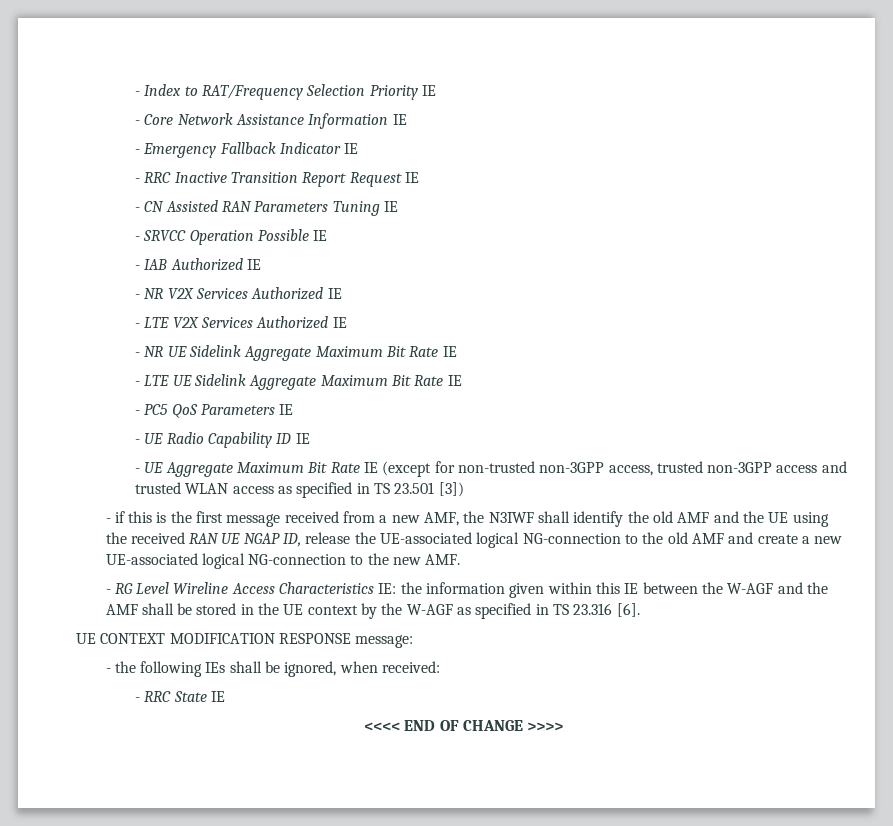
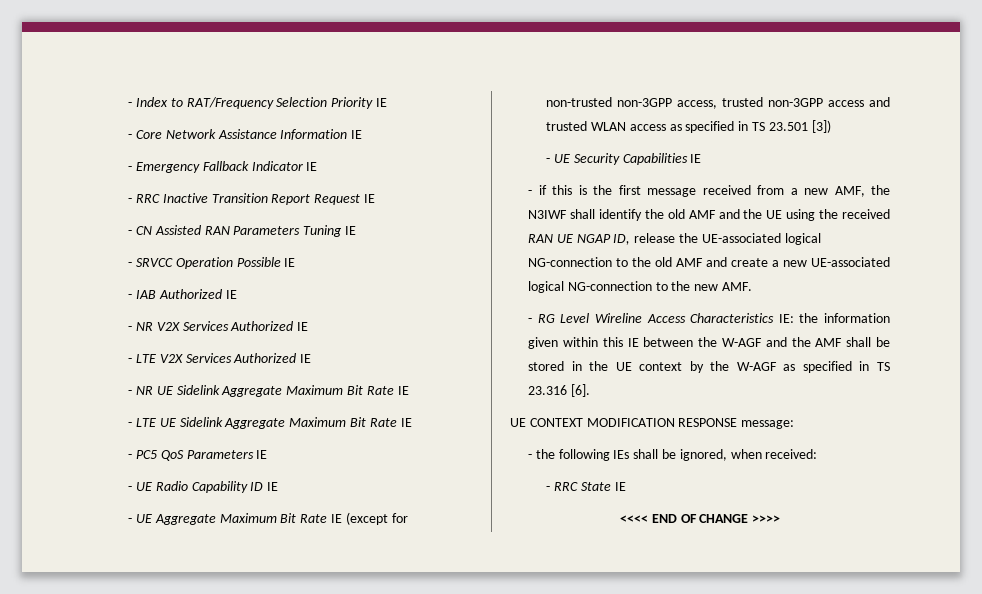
(464, 489) none -> [546,153,702,165] // - UE Security Capabilities IE

